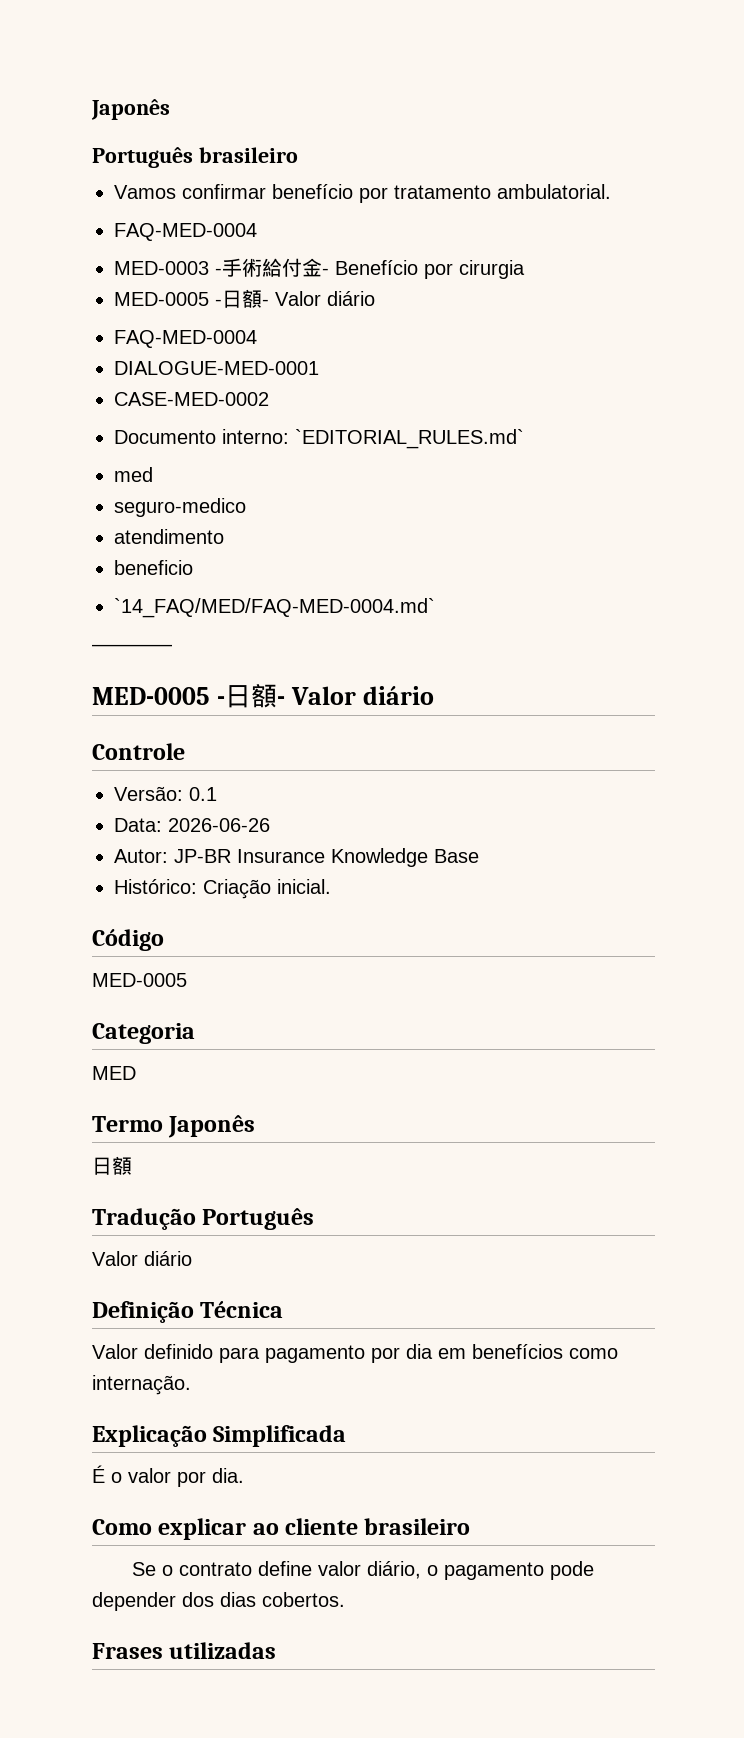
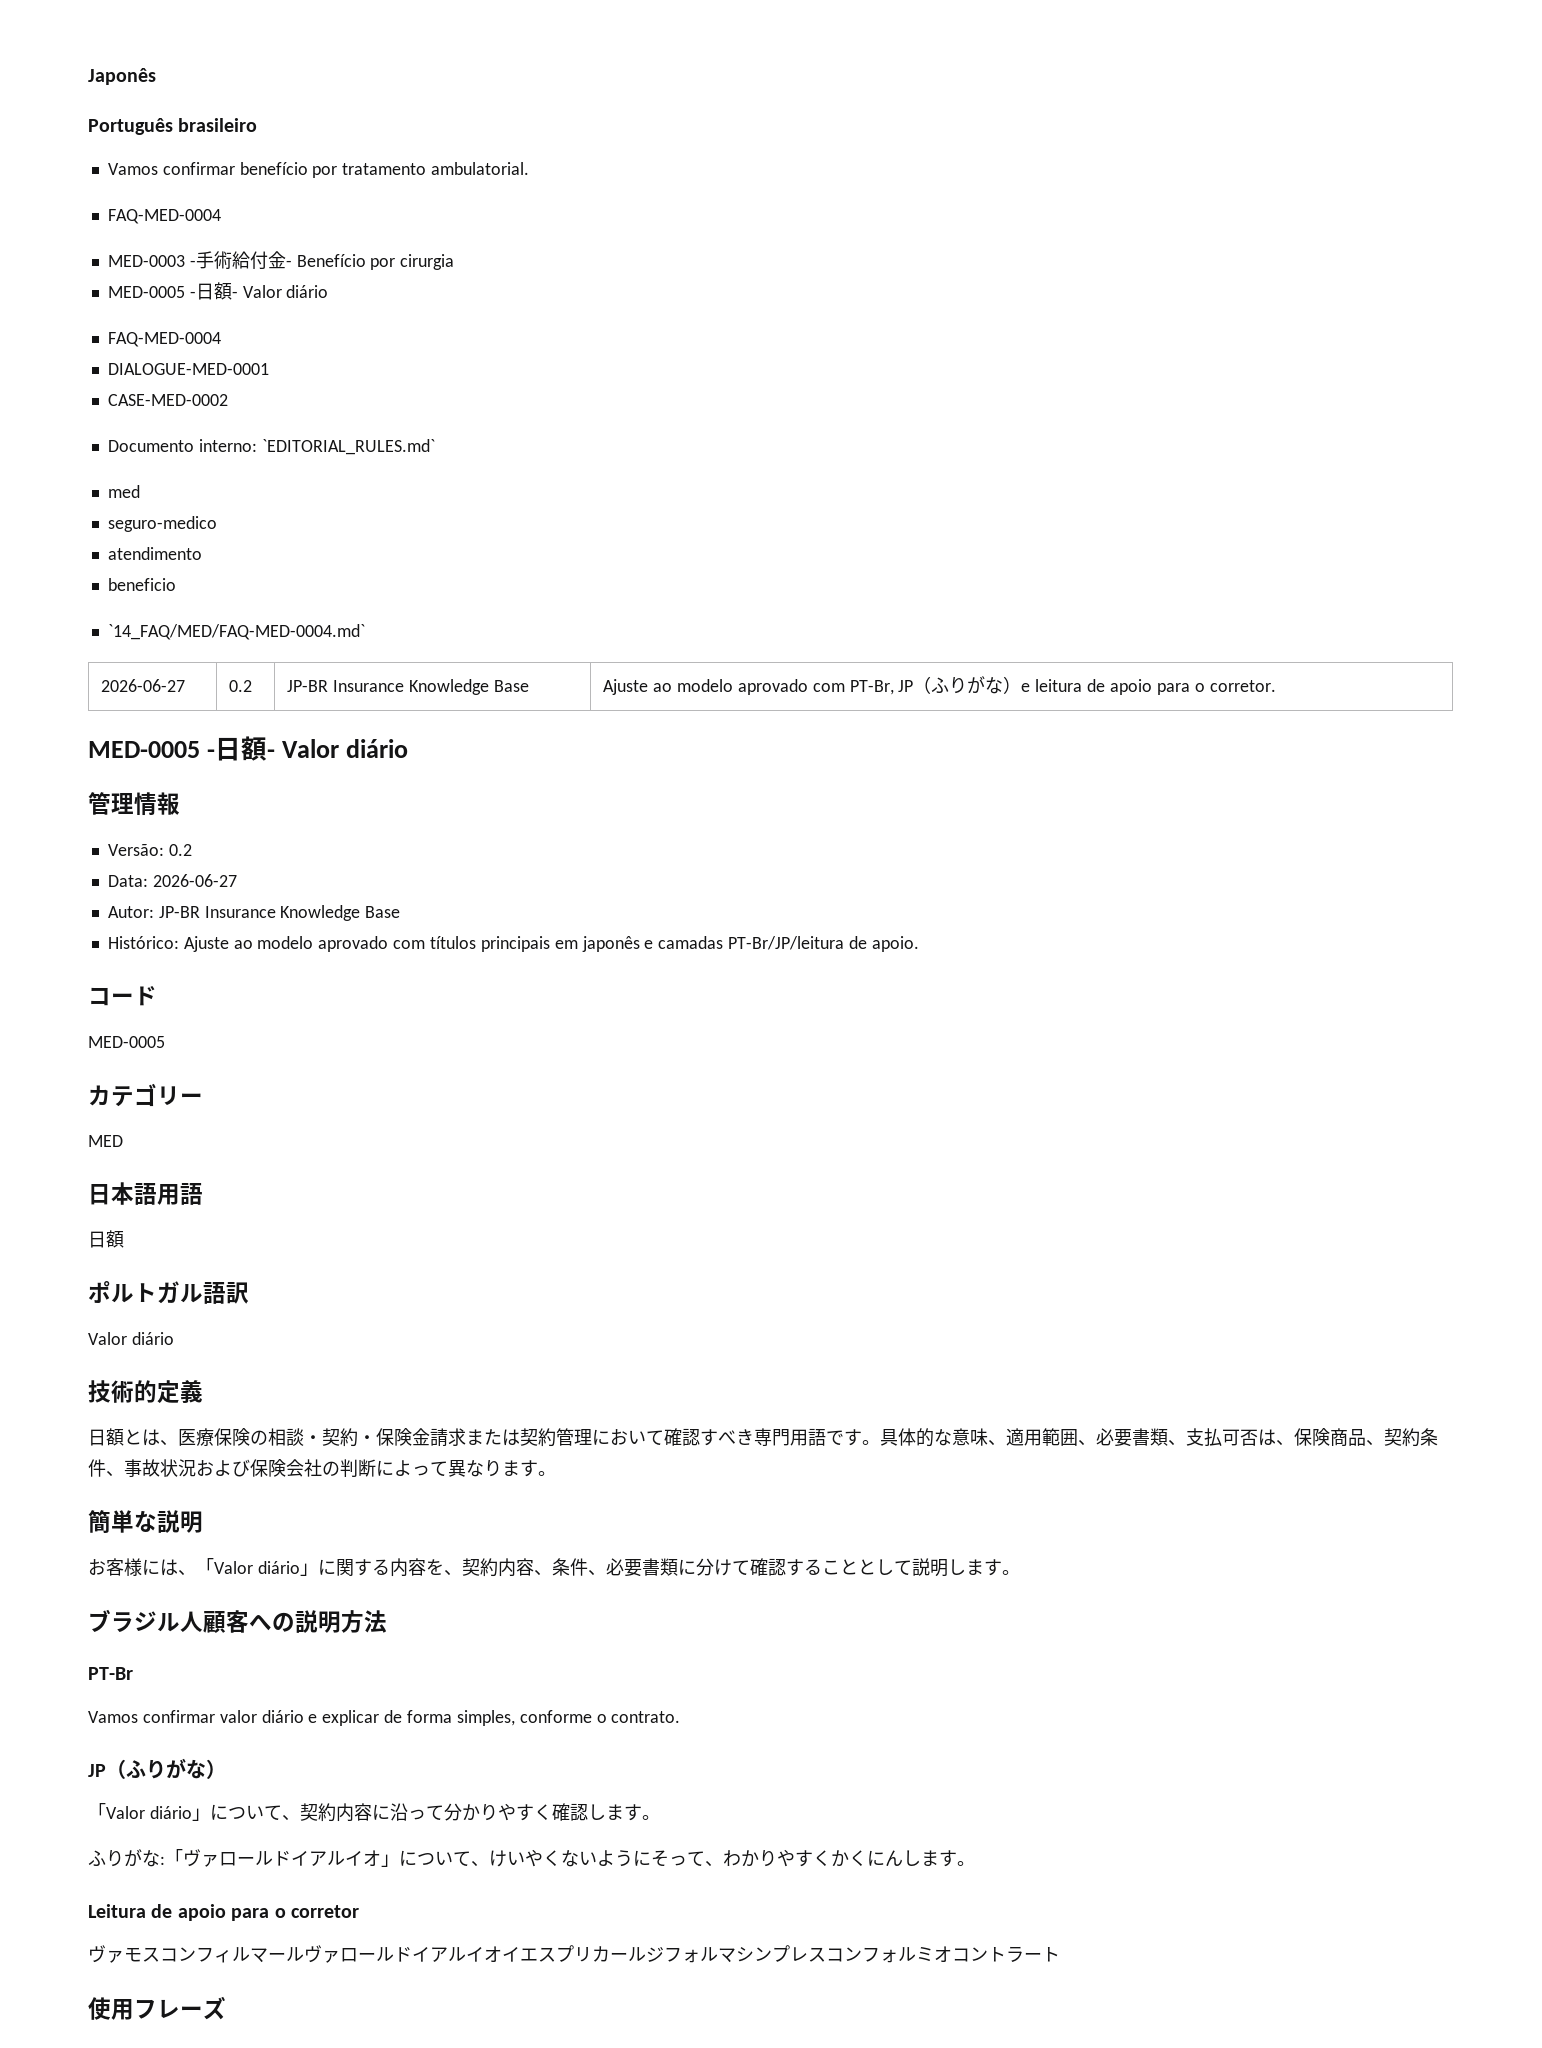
[92,644,172,651] [92,683,434,708] [92,743,185,760] // ———— // MED-0005 -日額- Valor diário // Controle -> [101,679,186,692] [229,680,253,692] [287,679,529,695] [603,676,1276,695] [88,736,408,761] [88,792,180,816] // 2026-06-27 | 0.2 | JP-BR Insurance Knowledge Base | Ajuste ao modelo aprovado com PT-Br, JP（ふりがな）e leitura de apoio para o corretor. // MED-0005 -日額- Valor diário // 管理情報
[189,787,217,801] 0.1 -> [168,844,192,856] 0.2
[168,818,270,832] 2026-06-26 -> [152,874,237,887] 2026-06-27
[203,879,331,899] [92,929,164,951] Criação inicial. // Código -> [183,936,919,952] [88,986,157,1006] Ajuste ao modelo aprovado com títulos principais em japonês e camadas PT-Br/JP/leitura de apoio. // コード
[92,1023,195,1044] Categoria -> [88,1083,203,1107] カテゴリー
[92,1115,256,1138] Termo Japonês -> [88,1182,203,1205] 日本語用語
[92,1208,315,1230] [92,1251,192,1266] [92,1301,284,1323] [92,1344,618,1363] [92,1375,191,1395] [92,1425,347,1447] [92,1465,244,1487] [92,1518,471,1540] [132,1561,595,1580] [92,1592,345,1611] [92,1642,277,1659] Tradução Português // Valor diário // Definição Técnica // Valor definido para pagamento por dia em benefícios como internação. // Explicação Simplificada // É o valor por dia. // Como explicar ao cliente brasileiro // Se o contrato define valor diário, o pagamento pode depender dos dias cobertos. // Frases utilizadas -> [88,1281,249,1304] [88,1332,174,1345] [88,1380,203,1404] [88,1428,1438,1447] [88,1459,556,1477] [88,1510,203,1534] [88,1558,1020,1577] [88,1609,387,1633] [88,1667,133,1680] [88,1710,681,1726] [88,1758,226,1779] [88,1803,660,1822] [88,1849,975,1867] [88,1904,359,1921] [88,1945,1060,1963] [88,1996,226,2020] ポルトガル語訳 // Valor diário // 技術的定義 // 日額とは、医療保険の相談・契約・保険金請求または契約管理において確認すべき専門用語です。具体的な意味、適用範囲、必要書類、支払可否は、保険商品、契約条件、事故状況および保険会社の判断によって異なります。 // 簡単な説明 // お客様には、「Valor diário」に関する内容を、契約内容、条件、必要書類に分けて確認することとして説明します。 // ブラジル人顧客への説明方法 // PT-Br // Vamos confirmar valor diário e explicar de forma simples, conforme o contrato. // JP（ふりがな） // 「Valor diário」について、契約内容に沿って分かりやすく確認します。 // ふりがな:「ヴァロールドイアルイオ」について、けいやくないようにそって、わかりやすくかくにんします。 // Leitura de apoio para o corretor // ヴァモスコンフィルマールヴァロールドイアルイオイエスプリカールジフォルマシンプレスコンフォルミオコントラート // 使用フレーズ

